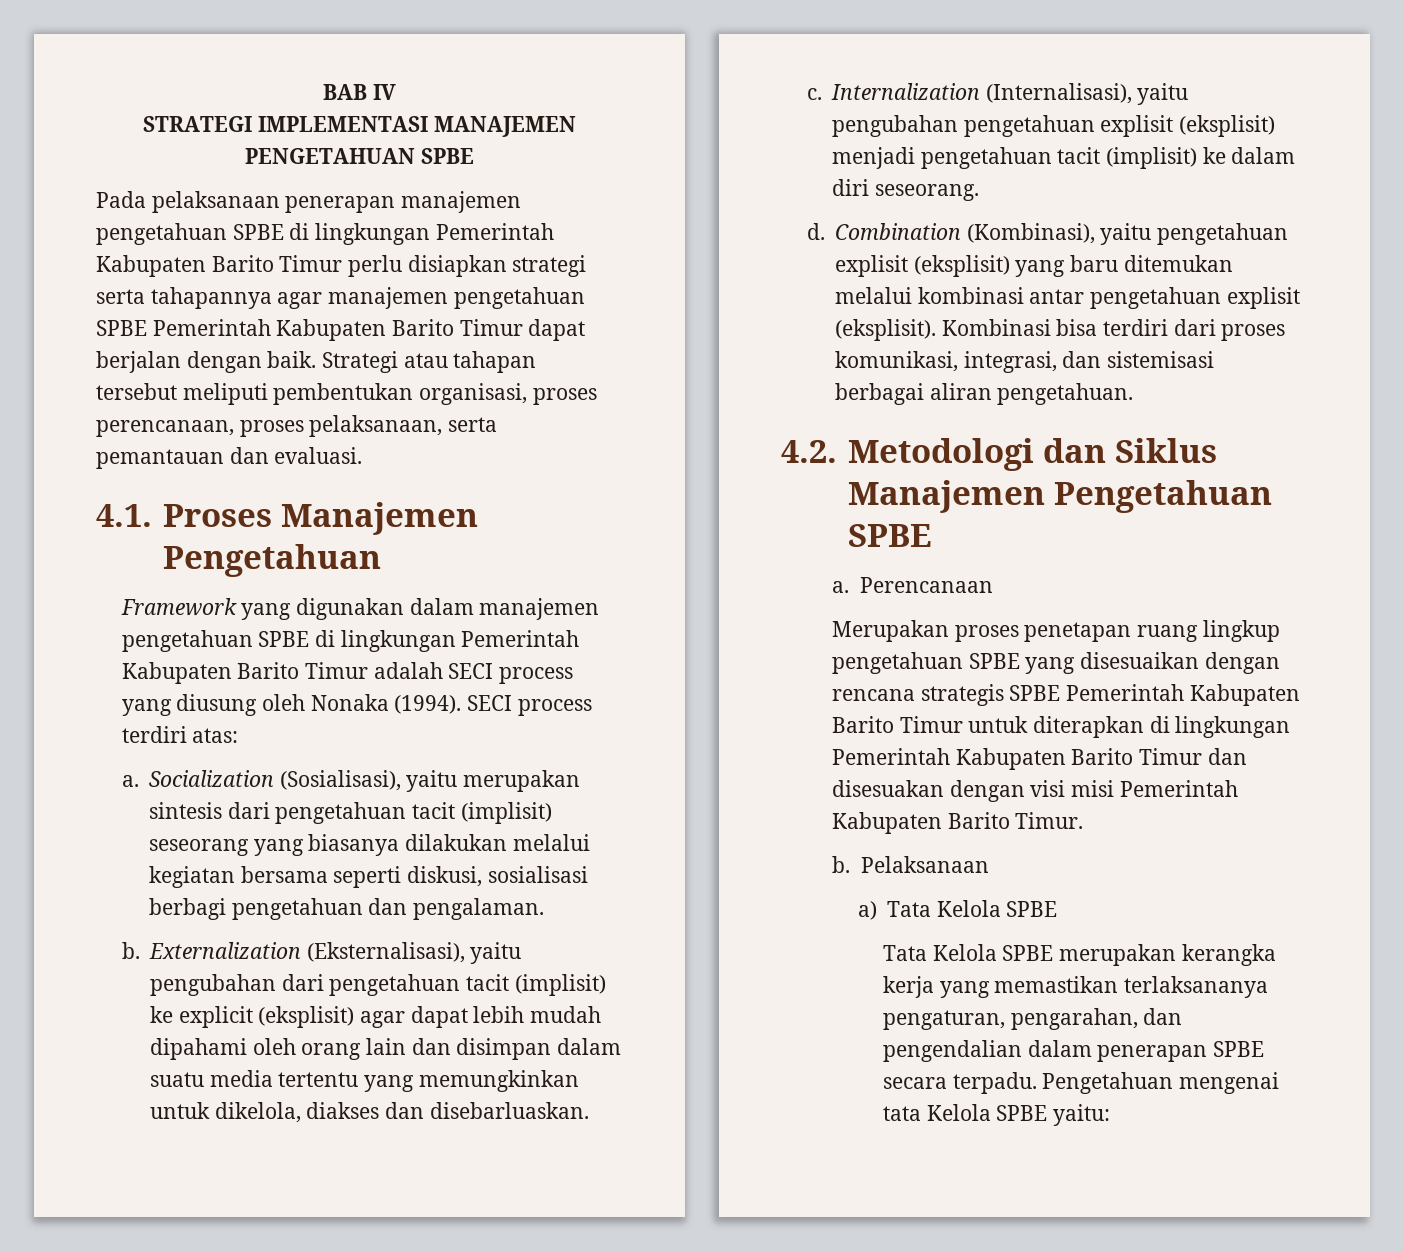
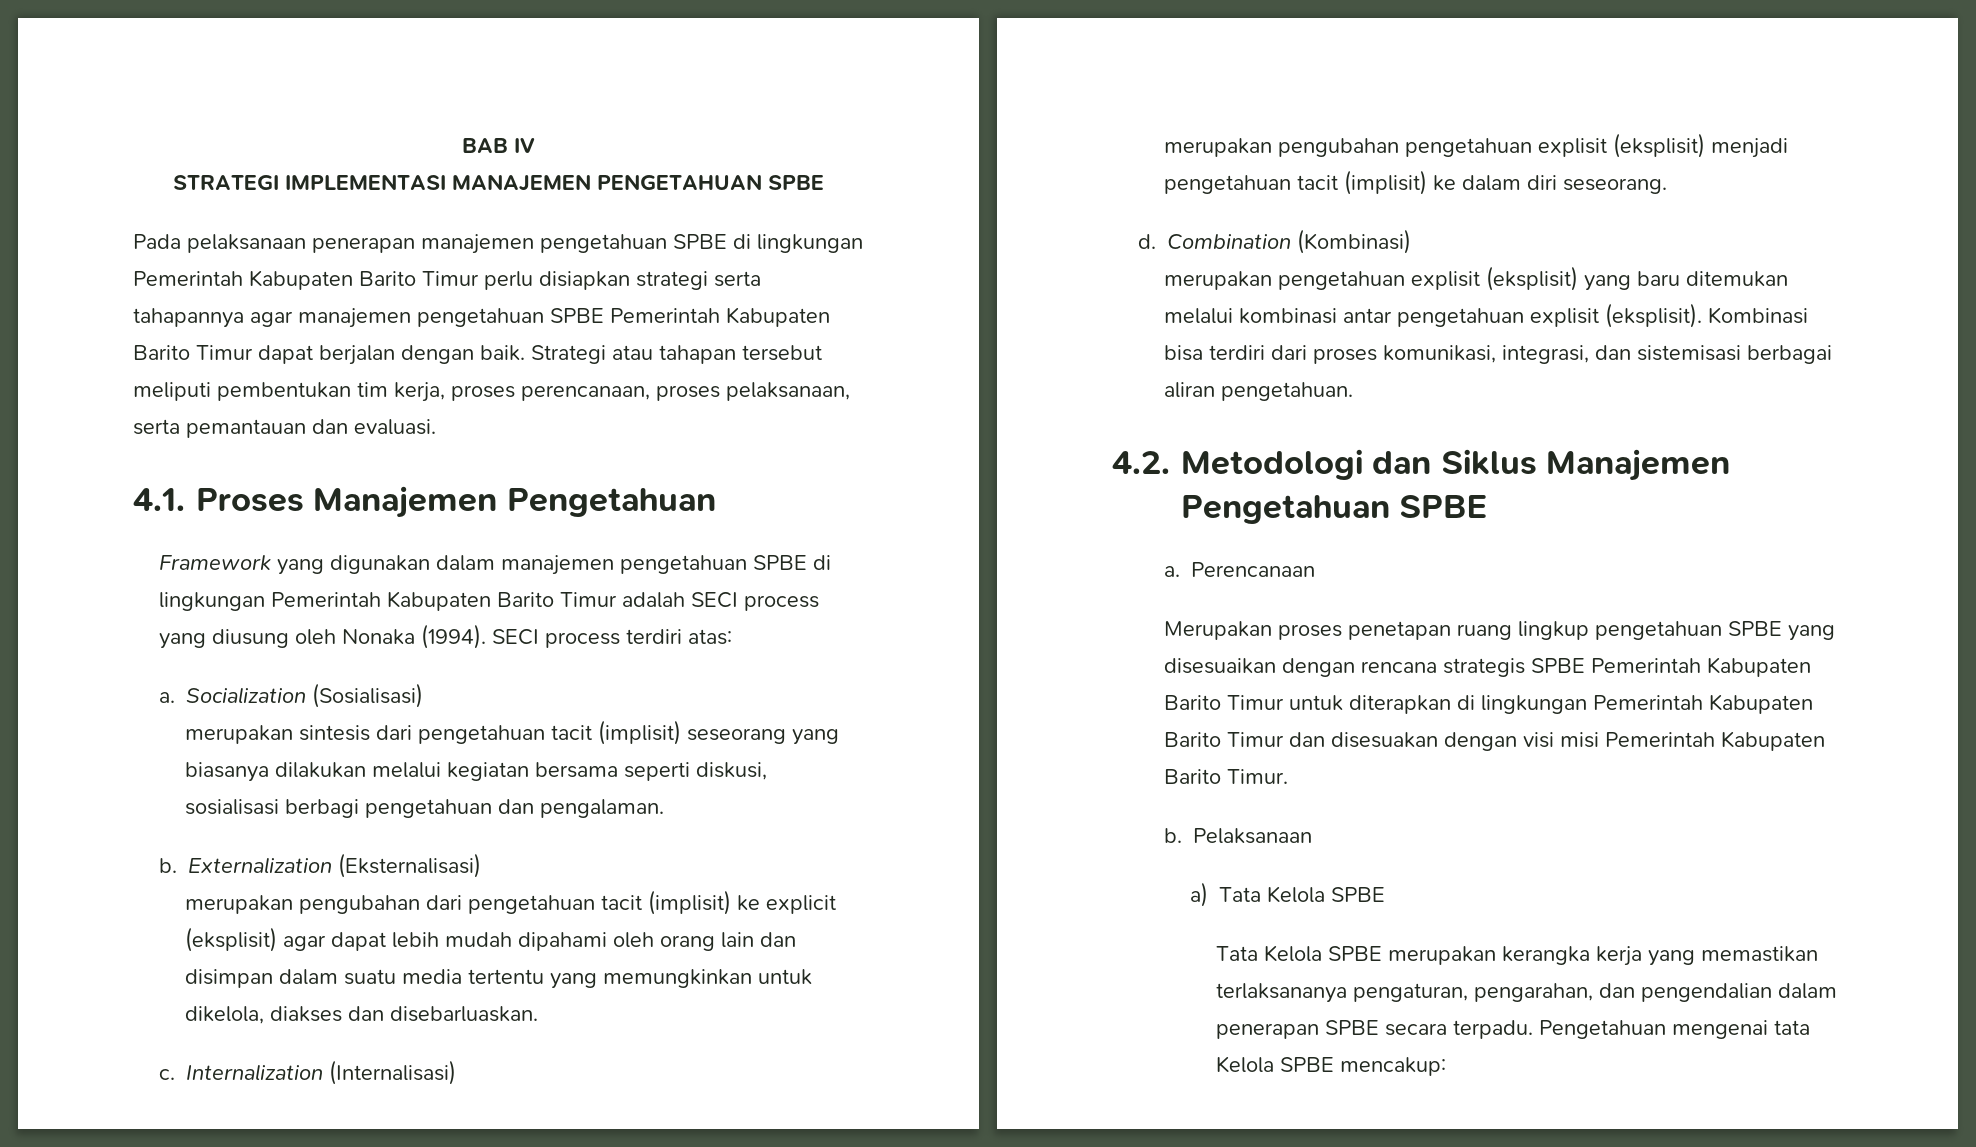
[419,383,528,405] organisasi, -> [357,382,445,402] tim kerja,
[279,770,458,792] (Sosialisasi), yaitu -> [311,683,423,708] (Sosialisasi) //
[306,942,522,964] (Eksternalisasi), yaitu -> [337,853,481,878] [184,895,293,914] (Eksternalisasi) // merupakan
[985,83,1189,105] (Internalisasi), yaitu -> [328,1060,456,1085] [1163,138,1272,157] (Internalisasi) // merupakan
[966,223,1152,245] (Kombinasi), yaitu -> [1296,229,1411,254] [1163,271,1272,290] (Kombinasi) // merupakan
[1053,1104,1111,1126] yaitu: -> [1339,1057,1446,1076] mencakup:

